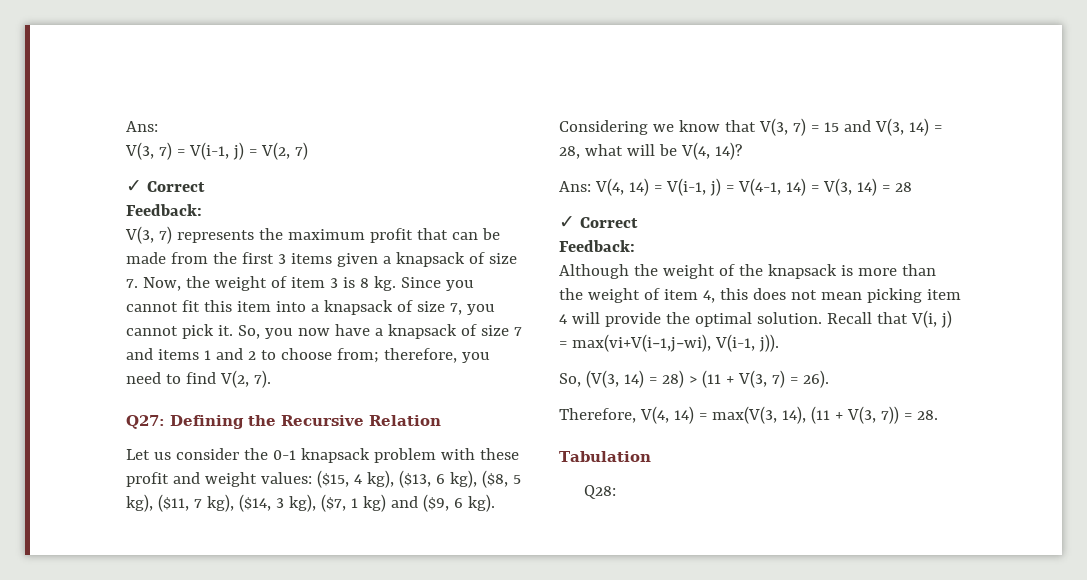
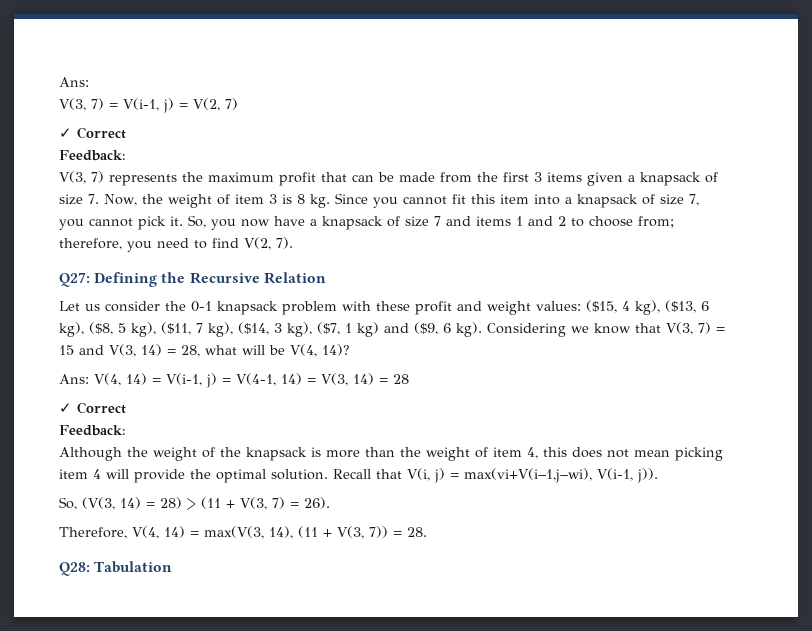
(938, 415) none -> [59,562,90,576] Q28:
[584,485,617,499] // Q28: -> (173, 567) none

